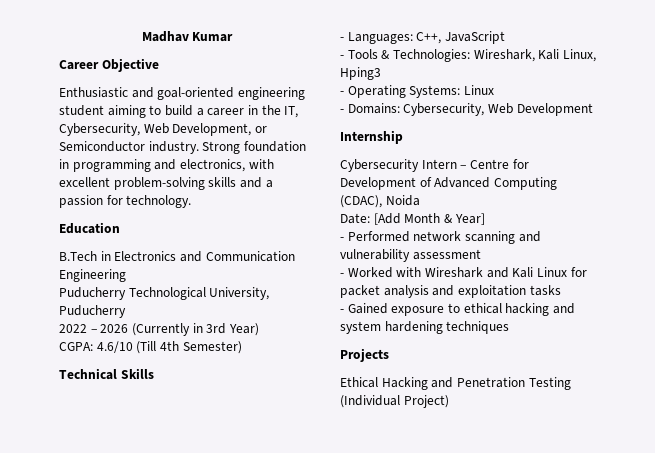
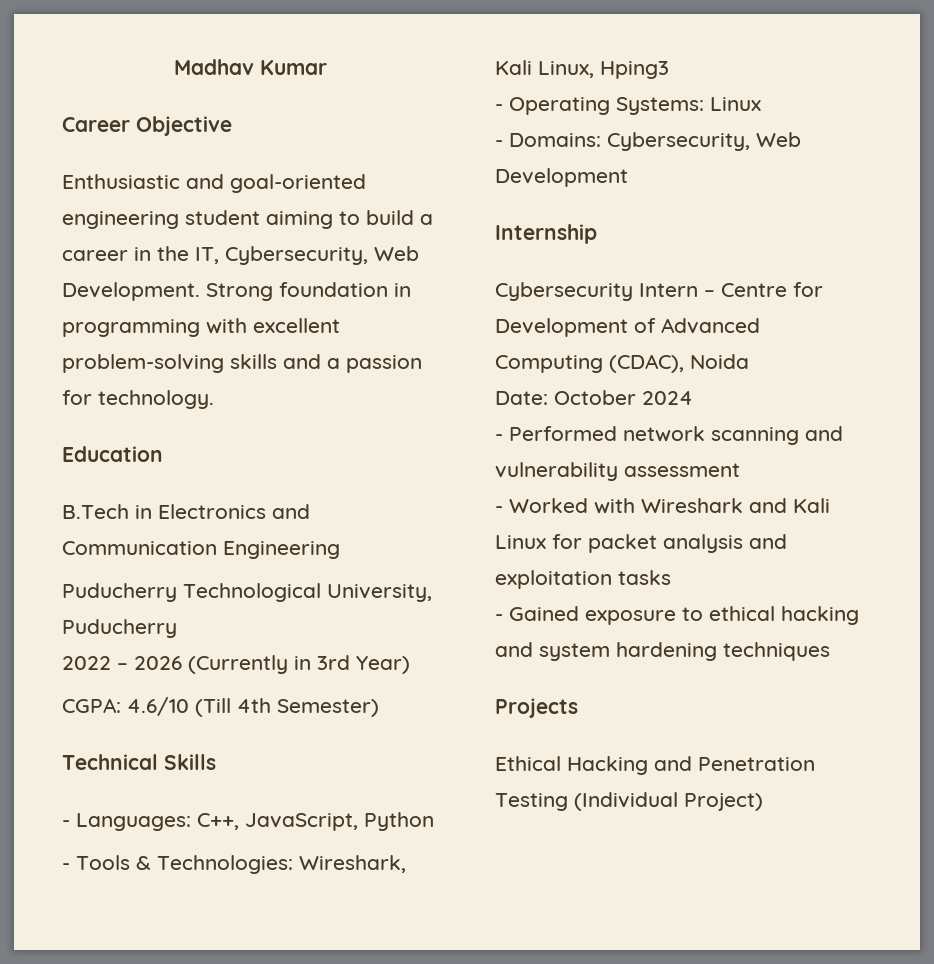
[172,123,267,136] [59,141,199,154] Development, or Semiconductor industry. -> [62,282,200,301] Development.
[154,159,245,172] and electronics, -> (200, 328) none
[444,31,505,44] JavaScript -> [245,812,434,831] JavaScript, Python
[373,213,485,225] [Add Month & Year] -> [554,390,693,405] October 2024

